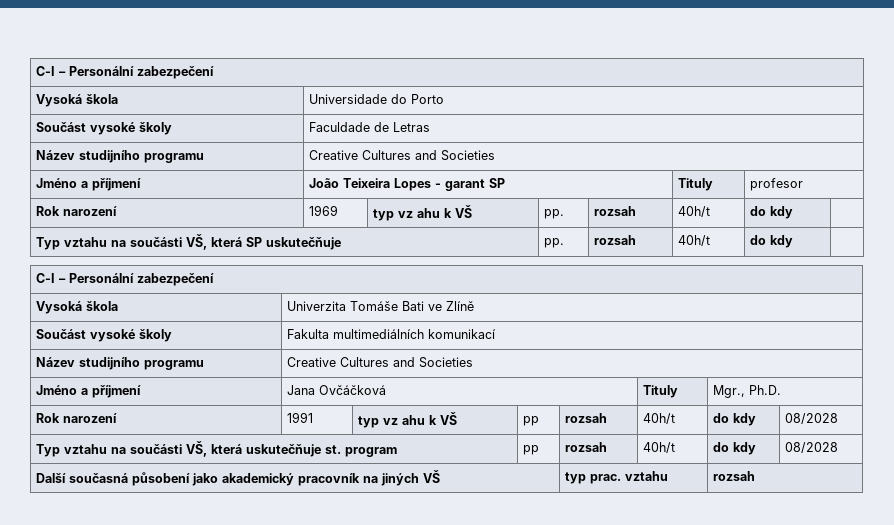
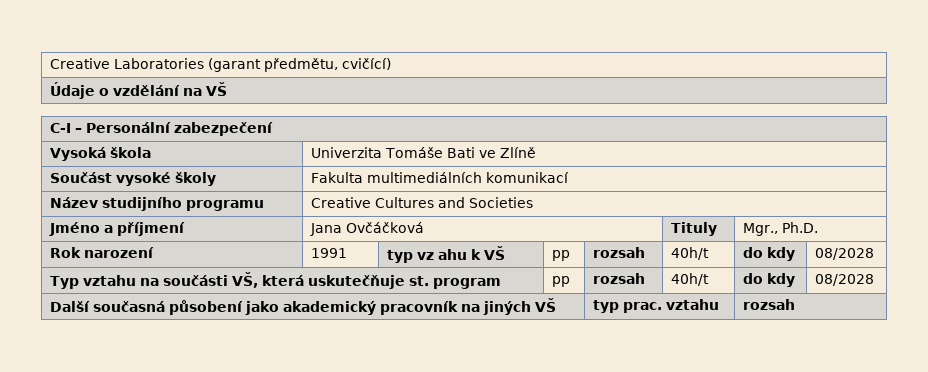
[36,66,215,79] [36,94,119,107] [309,94,445,104] [36,122,173,135] [309,122,431,132] [36,150,205,163] [309,150,496,161] [36,178,142,191] [309,178,506,191] [678,178,714,191] [750,178,804,191] [36,206,118,216] [309,205,339,216] [373,205,473,221] [544,209,565,219] [594,206,637,216] [678,206,711,217] [750,206,794,219] [36,234,342,250] [544,238,565,248] [594,235,637,245] [678,235,711,246] [750,235,794,248] C-I – Personální zabezpečení // Vysoká škola | Universidade do Porto // Součást vysoké školy | Faculdade de Letras // Název studijního programu | Creative Cultures and Societies // Jméno a příjmení | João Teixeira Lopes - garant SP | Tituly | profesor // Rok narození | 1969 | typ vz ahu k VŠ | pp. | rozsah | 40h/t | do kdy | // Typ vztahu na součásti VŠ, která SP uskutečňuje | pp. | rozsah | 40h/t | do kdy | -> [49,58,391,72] [49,82,227,99] Creative Laboratories (garant předmětu, cvičící) // Údaje o vzdělání na VŠ

